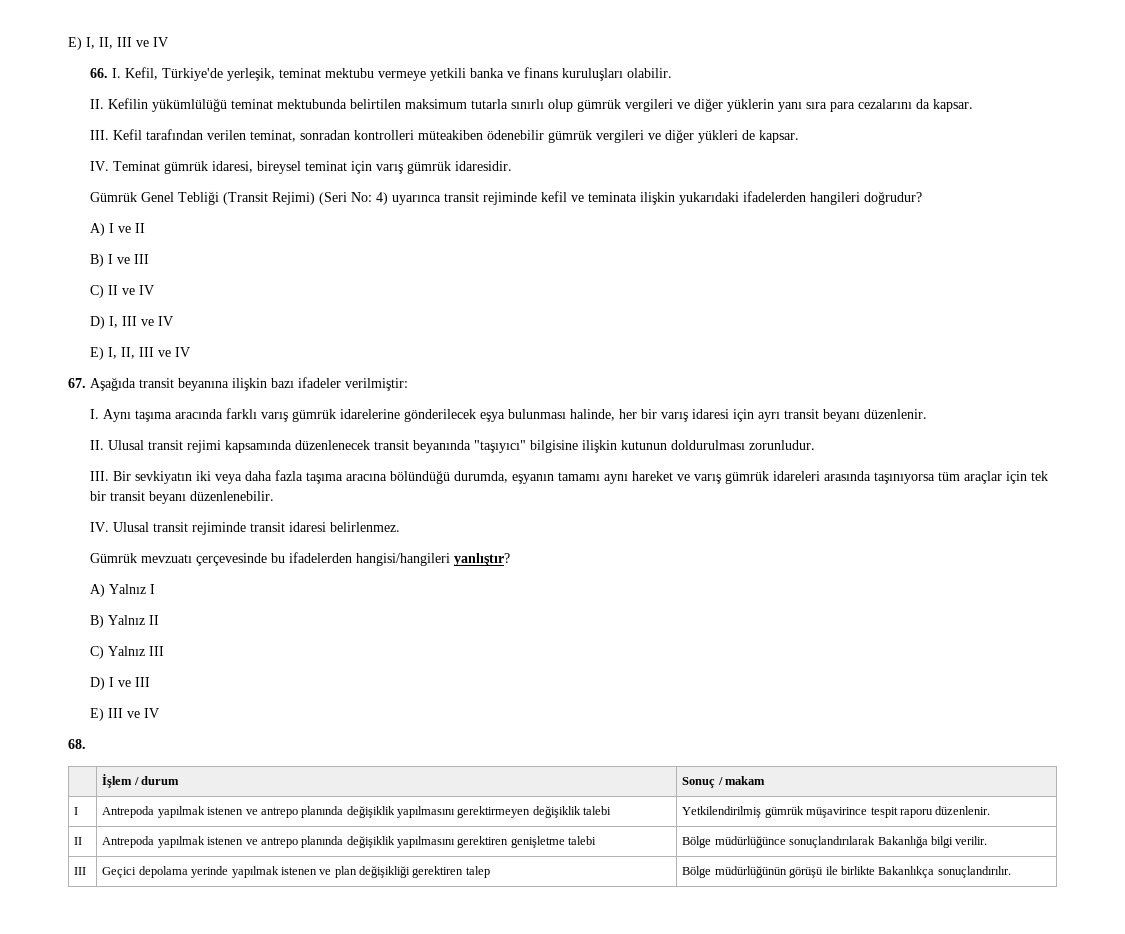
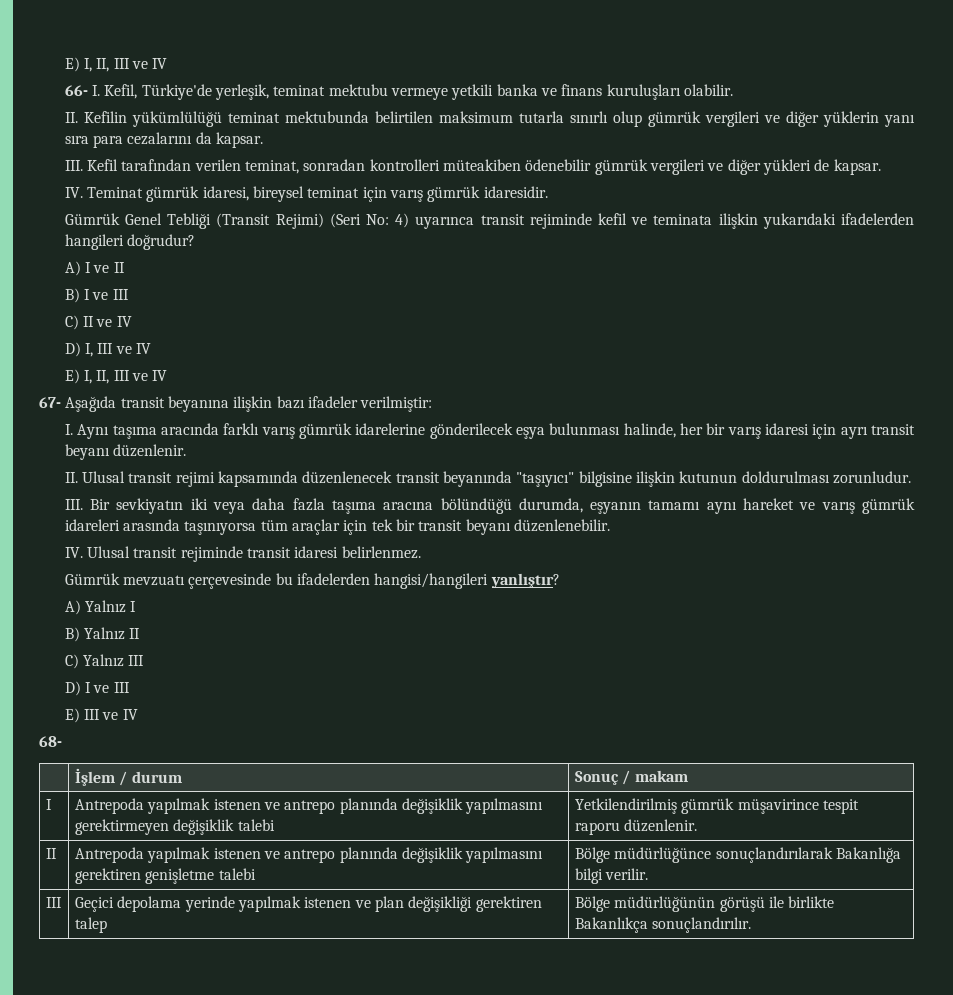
[68,37,168,50] [89,68,108,78] E) I, II, III ve IV // 66. -> [64,57,168,72] [64,85,88,96] E) I, II, III ve IV // 66-
[68,378,86,388] 67. -> [39,397,61,408] 67-
[68,739,86,749] 68. -> [39,736,62,747] 68-

